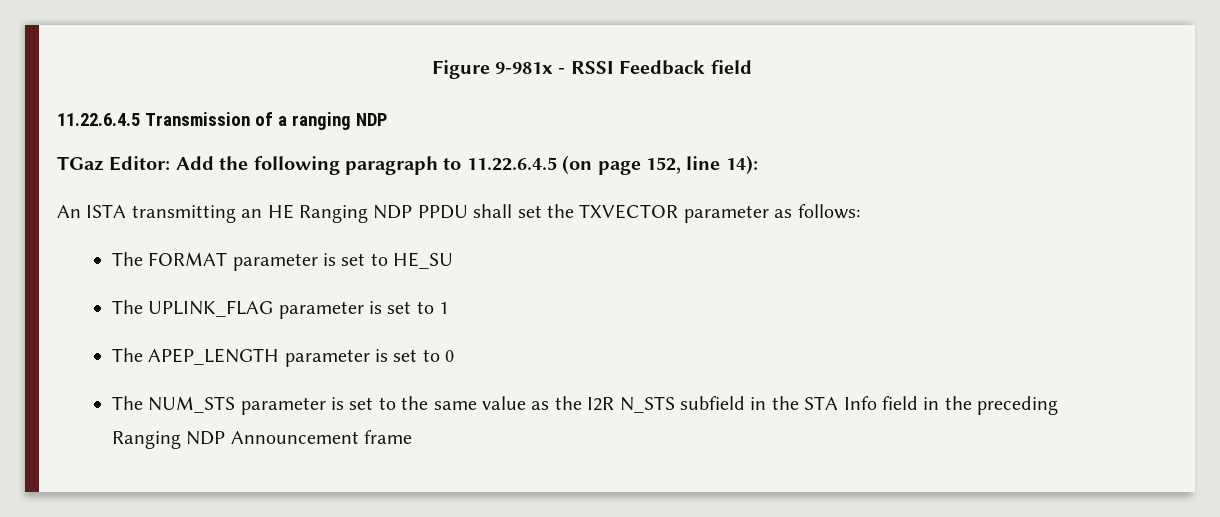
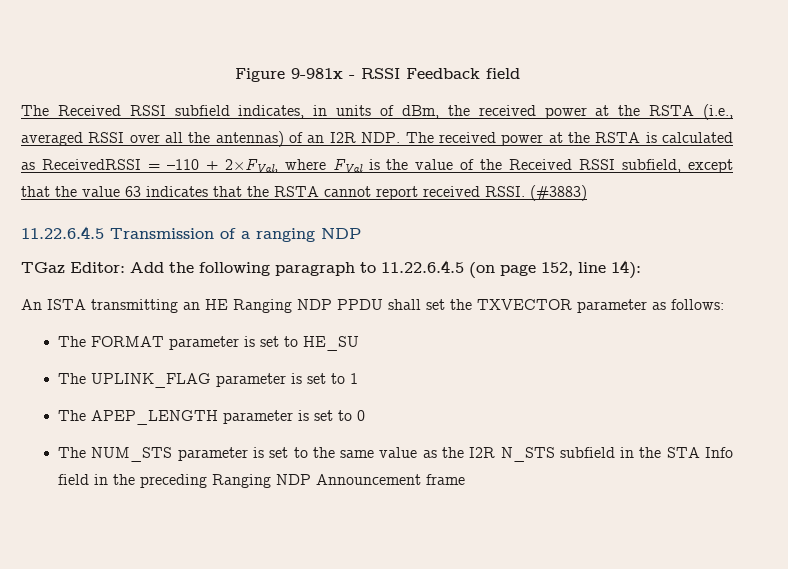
(752, 67) none -> [21,104,734,120] [21,131,734,147] [21,159,733,173] [21,185,587,201] // The Received RSSI subfield indicates, in units of dBm, the received power at the RSTA (i.e., averaged RSSI over all the antennas) of an I2R NDP. The received power at the RSTA is calculated as ReceivedRSSI = –110 + 2×FVal, where FVal is the value of the Received RSSI subfield, except that the value 63 indicates that the RSTA cannot report received RSSI. (#3883)

